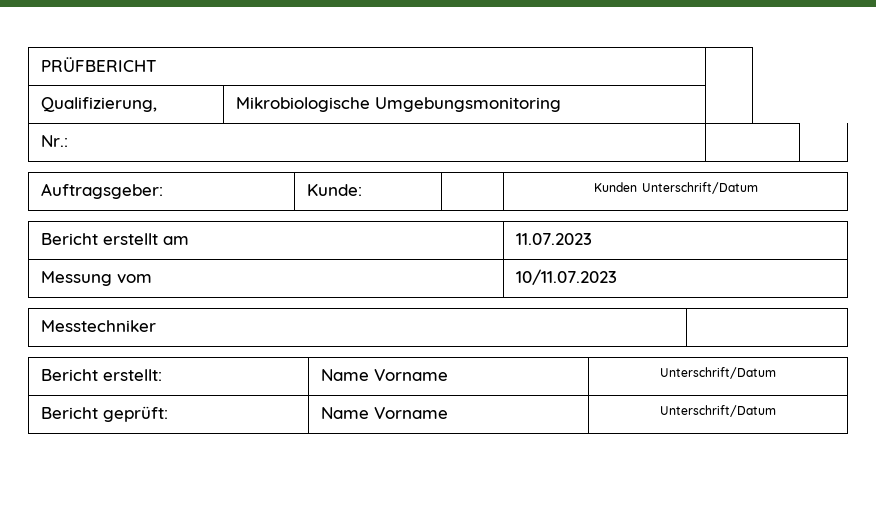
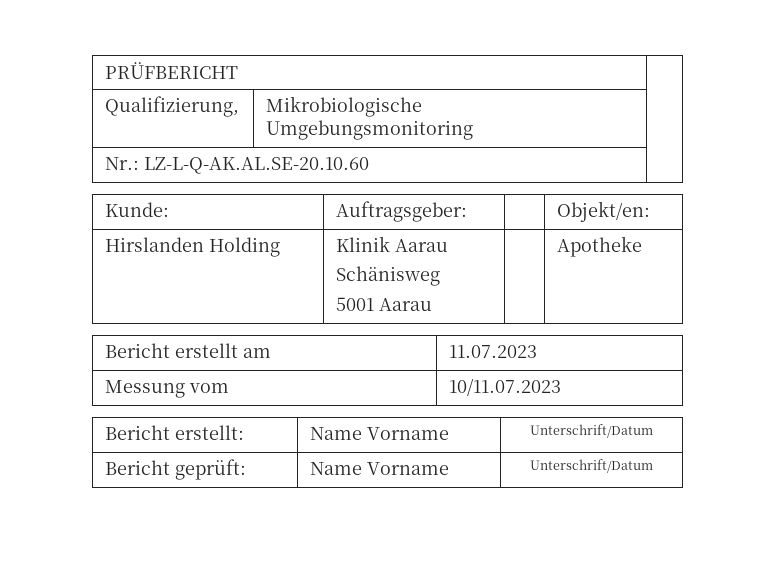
[40,183,163,199] [306,184,362,196] [593,182,758,194] | | // Auftragsgeber: | Kunde: | | Kunden Unterschrift/Datum -> [144,157,370,174] [105,202,170,217] [336,201,468,222] [557,201,651,222] [105,237,281,257] [336,236,449,252] [336,266,441,286] [336,297,433,311] [557,236,643,257] LZ-L-Q-AK.AL.SE-20.10.60 | // Kunde: | Auftragsgeber: | | Objekt/en: // Hirslanden Holding | Klinik Aarau // Schänisweg // 5001 Aarau | | Apotheke
[40,320,156,332] // Messtechniker | -> (562, 387) none

